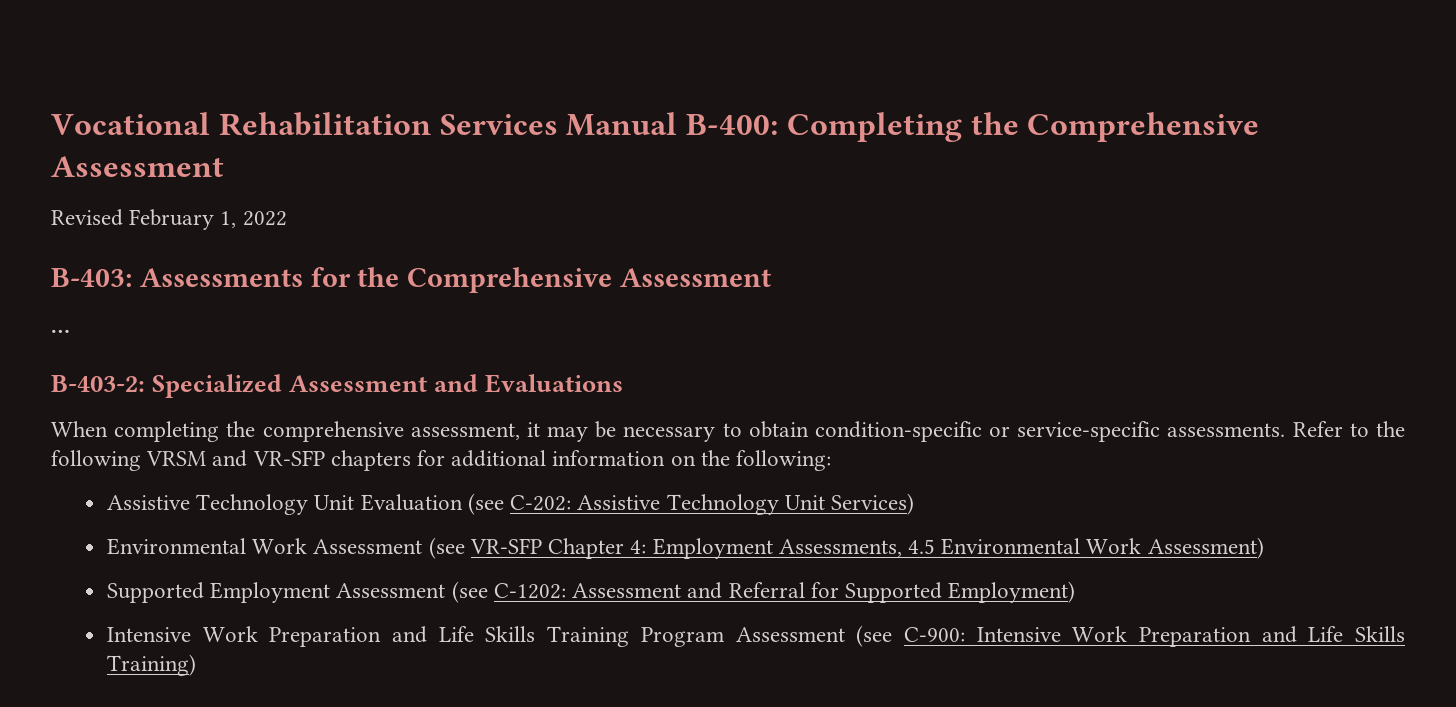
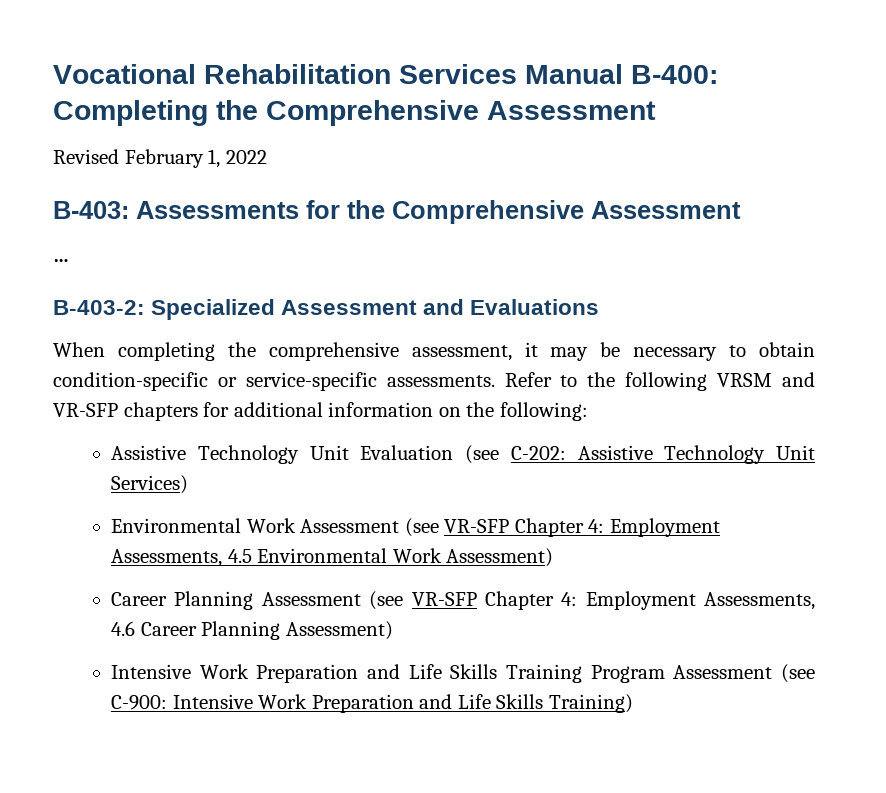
[107,581,1076,603] Supported Employment Assessment (see C-1202: Assessment and Referral for Supported Employment) -> [111,591,816,610] [111,621,393,640] Career Planning Assessment (see VR-SFP Chapter 4: Employment Assessments, 4.6 Career Planning Assessment)

